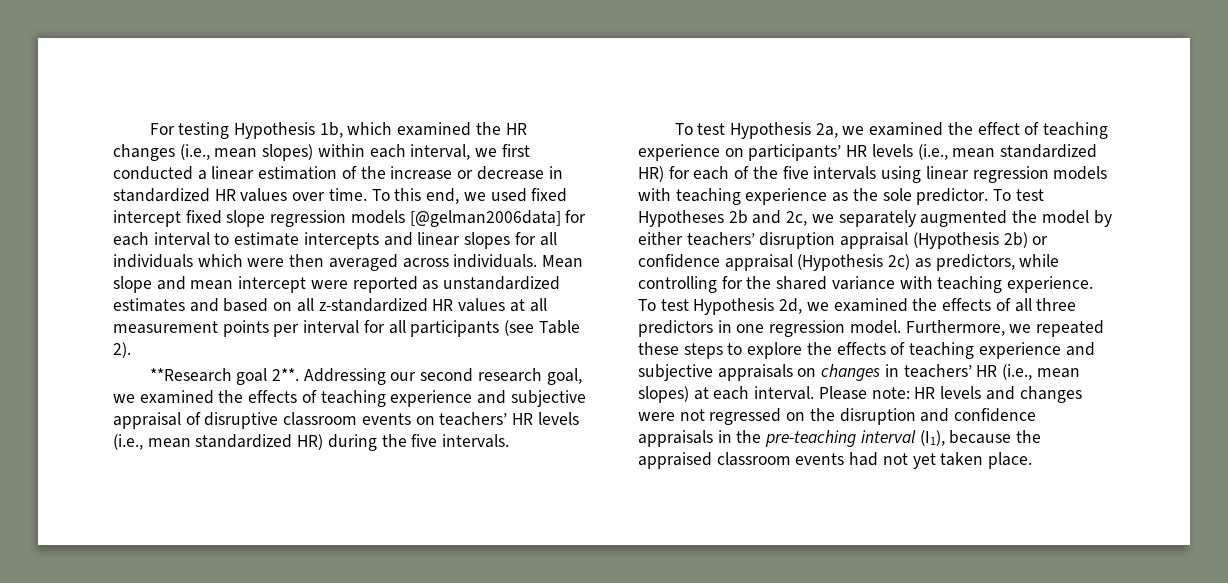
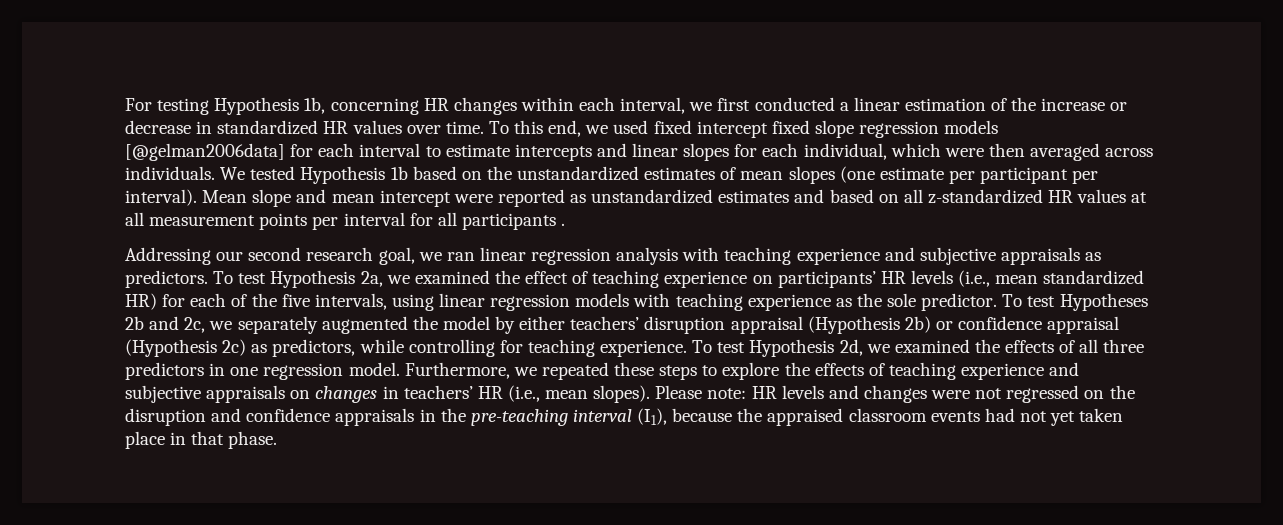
[347,122,527,136] [113,144,314,161] which examined the HR changes (i.e., mean slopes) -> [330,97,517,115] concerning HR changes
[539,232,557,246] [113,254,193,268] all individuals -> [762,143,887,160] each individual,
(538, 261) none -> [220,166,1099,184] [125,189,197,206] We tested Hypothesis 1b based on the unstandardized estimates of mean slopes (one estimate per participant per interval).
[504,320,580,336] [113,342,131,358] [149,368,299,385] (see Table 2). // **Research goal 2**. -> [561,223,566,226] . //
[139,390,586,407] [113,412,579,429] [113,434,510,451] examined the effects of teaching experience and subjective appraisal of disruptive classroom events on teachers’ HR levels (i.e., mean standardized HR) during the five intervals. // -> [446,247,1102,265] [125,270,208,288] ran linear regression analysis with teaching experience and subjective appraisals as predictors.
[813,166,877,180] intervals -> [314,293,387,310] intervals,
[746,276,933,290] the shared variance with -> (523, 346) none
[638,386,815,403] slopes) at each interval. -> [593,385,651,403] slopes).
[988,452,1033,469] place. -> [125,431,278,449] place in that phase.

